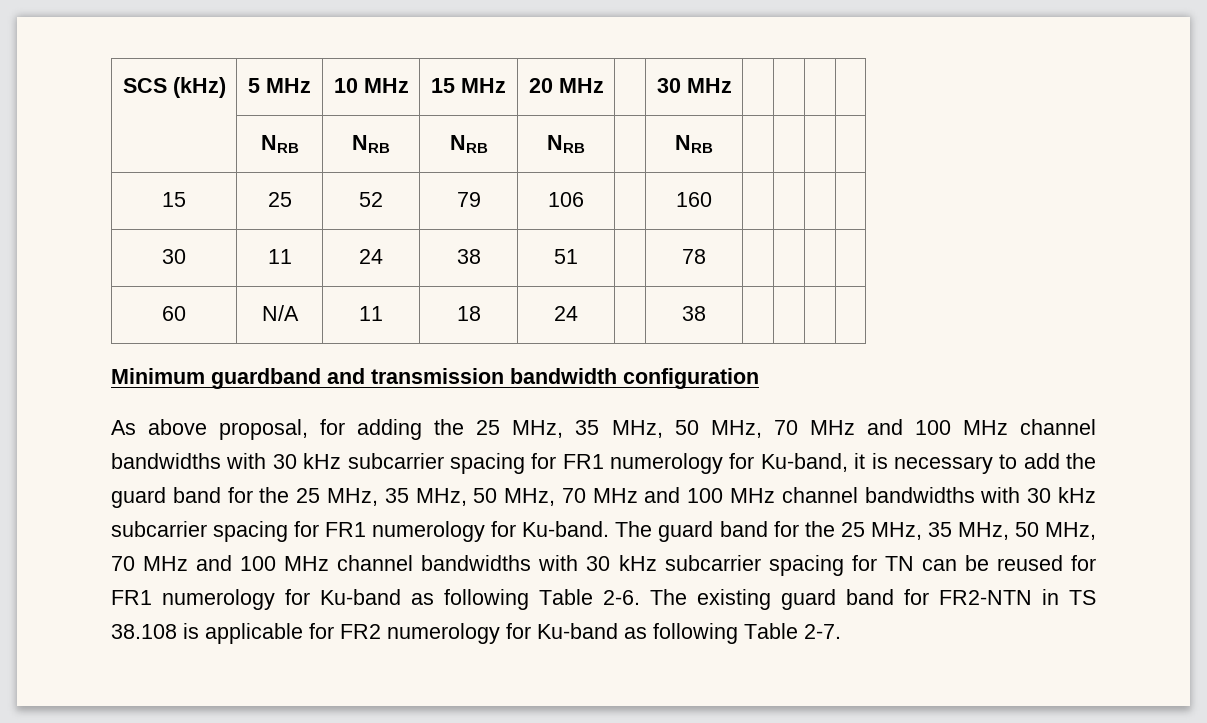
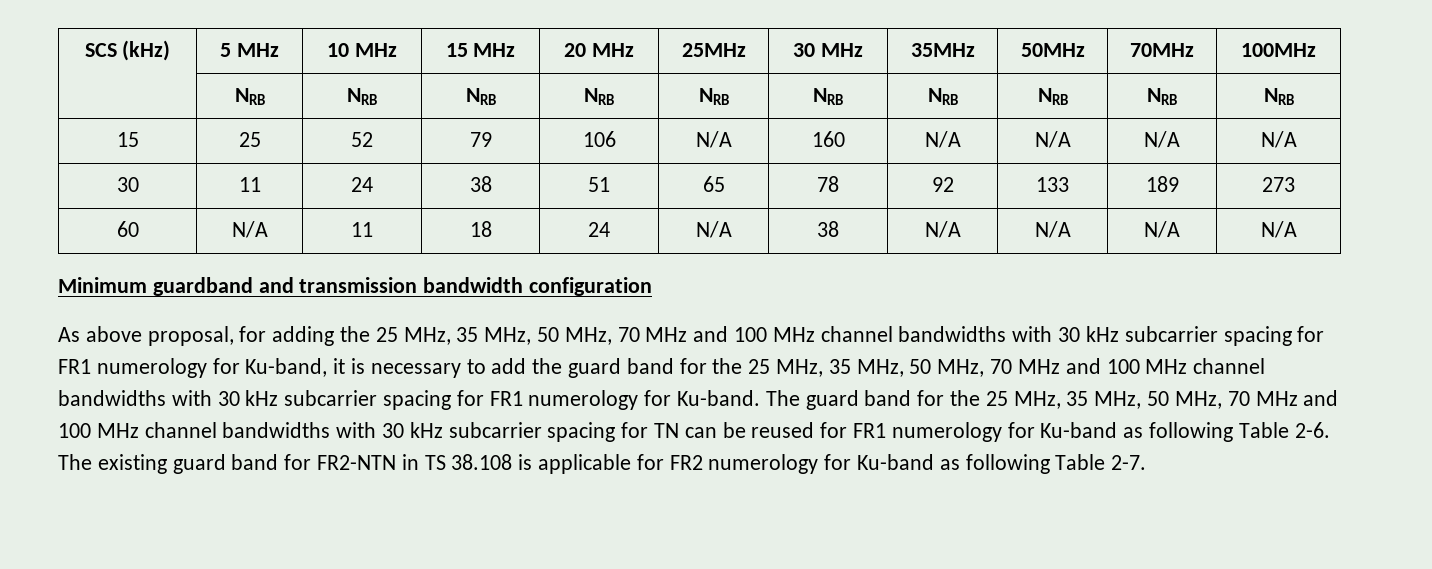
(604, 85) none -> [681,43,746,57] 25MHz
[260,135,299,153] [352,135,390,153] [449,135,488,153] [547,135,585,153] [675,135,713,153] | | | // | NRB | NRB | NRB | NRB | | NRB | | | | -> [910,43,975,57] [1020,43,1085,57] [1130,43,1194,57] [1241,43,1316,57] [234,88,265,105] [347,88,377,105] [465,88,496,105] [584,88,614,105] [698,88,729,105] [813,88,843,105] [927,88,958,105] [1037,88,1068,105] [1147,88,1177,105] [1263,88,1294,105] 35MHz | 50MHz | 70MHz | 100MHz // | NRB | NRB | NRB | NRB | NRB | NRB | NRB | NRB | NRB | NRB
(584, 199) none -> [695,131,732,148] N/A
(712, 199) | | | -> [924,131,961,148] [1034,131,1071,148] [1144,131,1180,148] [1260,131,1297,148] N/A | N/A | N/A | N/A
(578, 256) none -> [702,176,725,192] 65
(706, 256) | | | -> [931,177,954,192] [1036,177,1069,192] [1145,176,1179,192] [1262,177,1295,192] 92 | 133 | 189 | 273
[682,306,706,321] | 38 | | | | -> [695,221,732,238] [817,221,839,237] [924,221,961,238] [1034,221,1071,238] [1144,221,1180,238] [1260,221,1297,238] N/A | 38 | N/A | N/A | N/A | N/A

